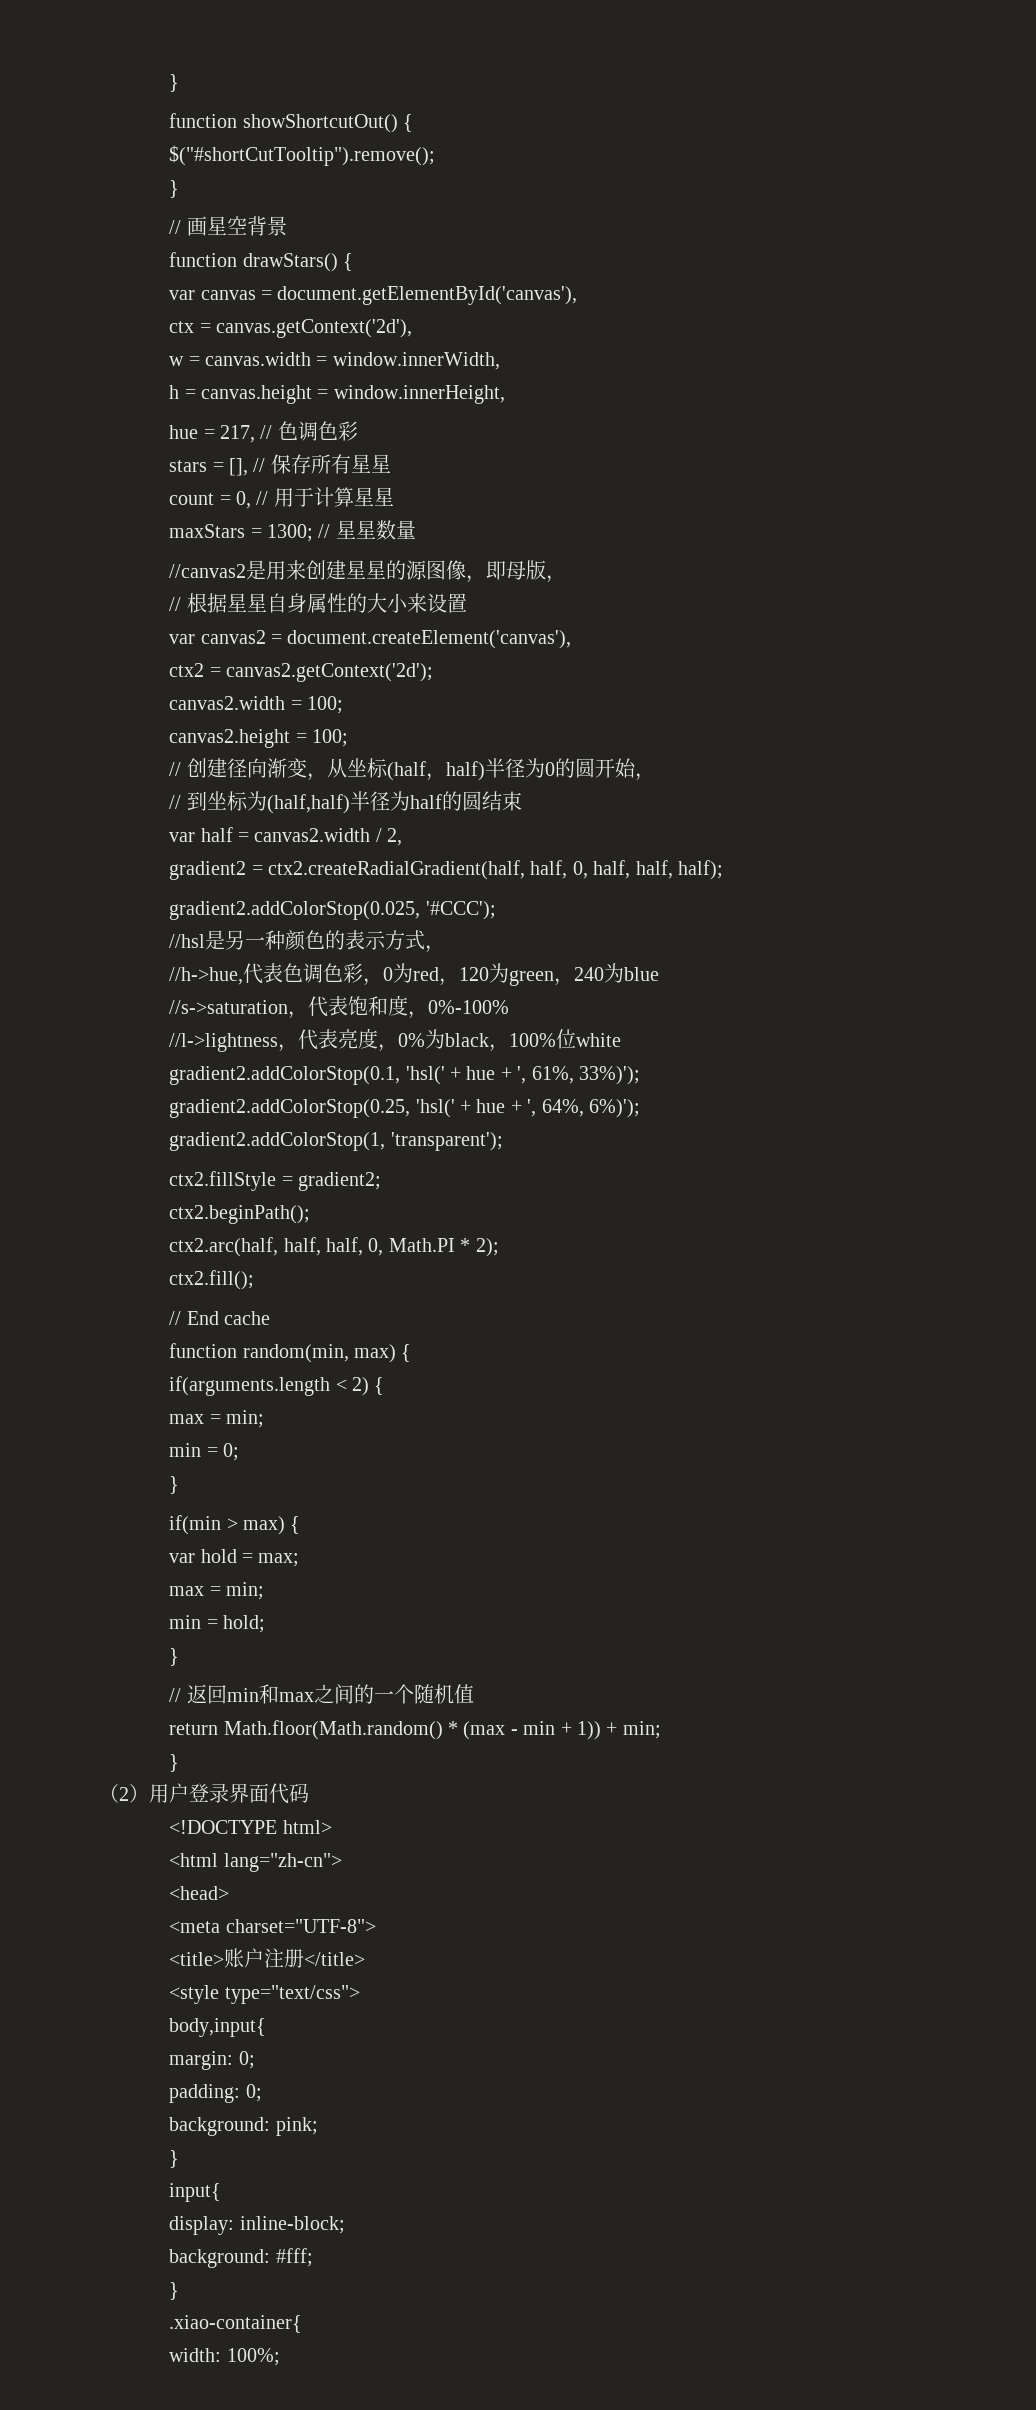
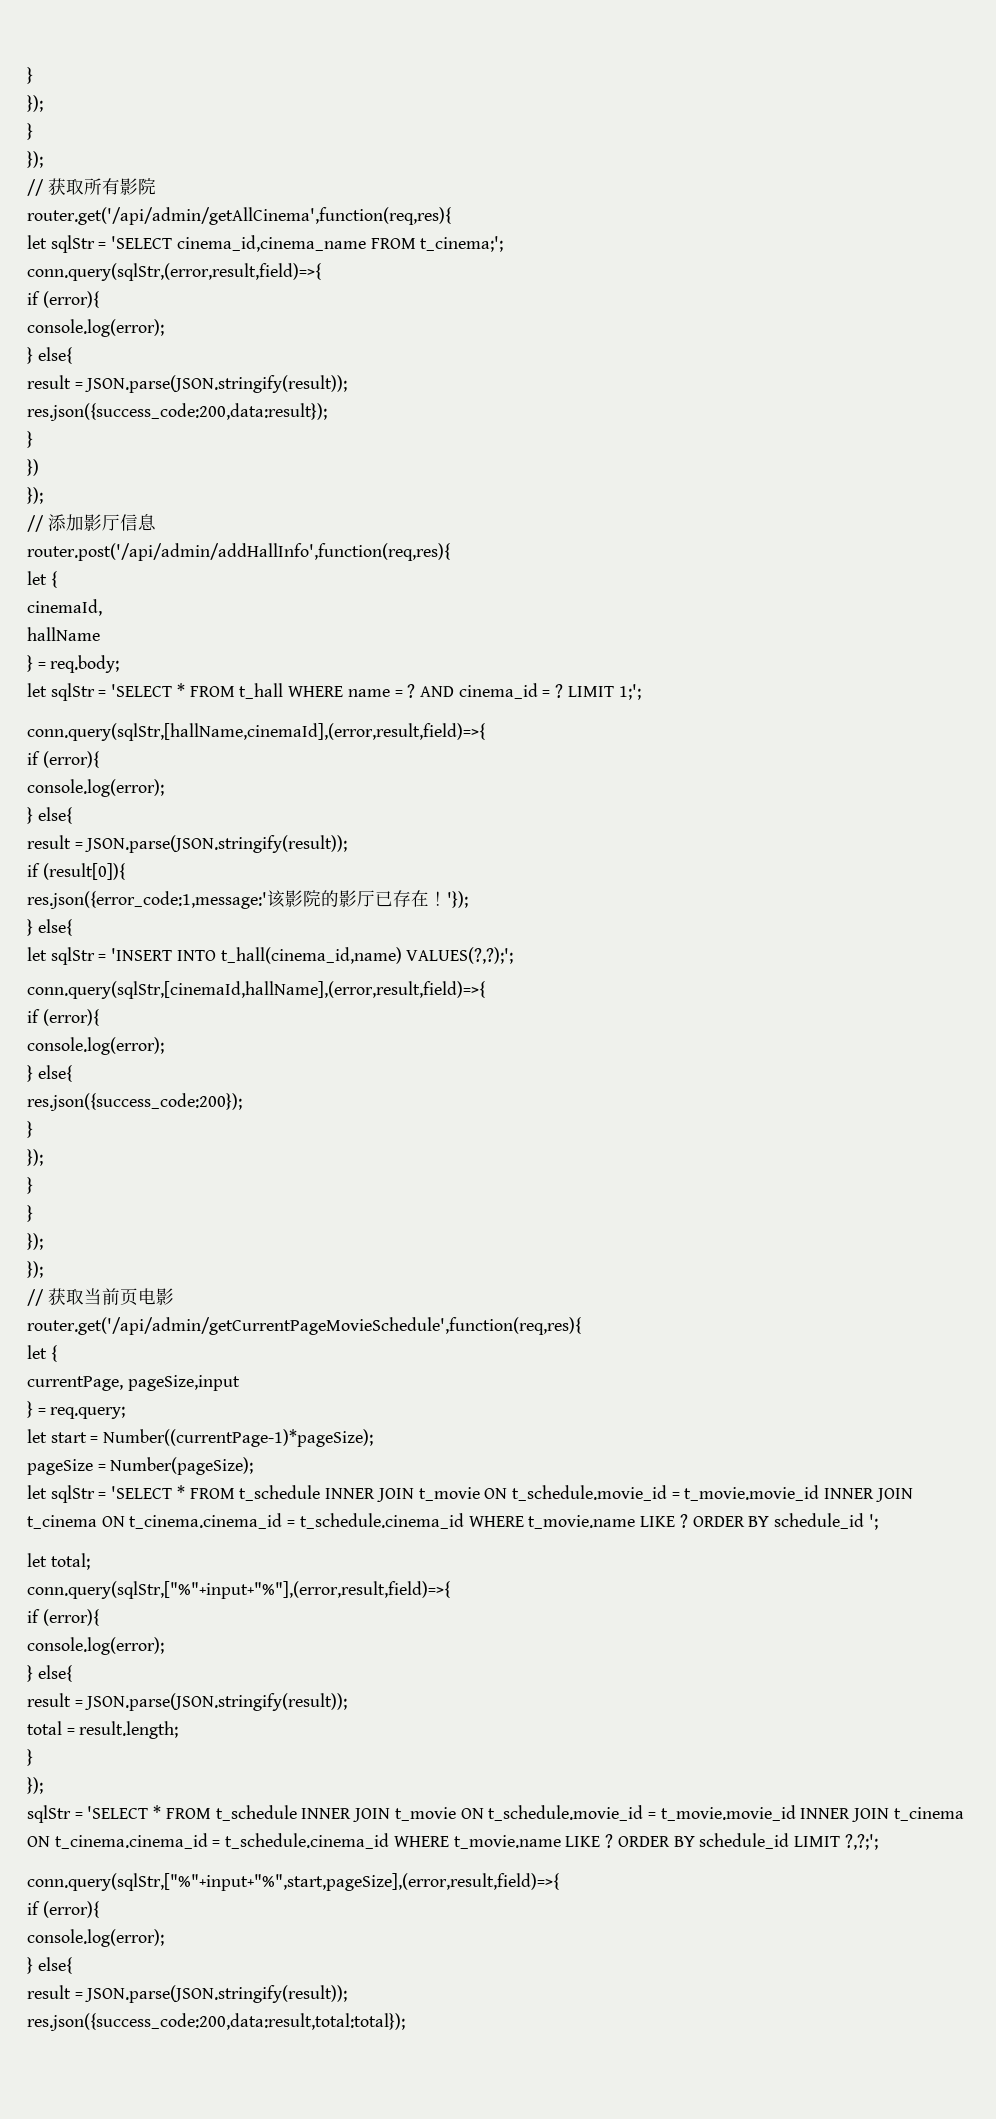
[169,74,180,92] [169,113,414,133] [169,145,436,166] [169,180,180,198] [169,216,287,236] [169,252,354,272] [169,286,578,305] [169,319,413,338] [169,352,500,370] [169,385,505,404] [169,421,358,443] [169,454,391,476] [169,487,394,509] [169,520,416,542] [169,560,567,583] [169,593,467,613] [169,630,572,649] [169,663,434,682] [169,696,344,714] [169,729,349,748] [169,758,655,781] [169,791,522,814] [169,827,403,846] [169,860,724,880] [169,901,496,920] [169,930,446,953] [169,963,660,986] [169,995,510,1019] [169,1028,622,1052] [169,1066,641,1085] [169,1099,641,1118] [169,1132,503,1151] [169,1171,382,1191] [169,1205,311,1224] [169,1237,499,1257] [169,1270,255,1290] [169,1311,271,1325] [169,1343,412,1363] [169,1376,385,1396] [169,1410,265,1428] [169,1443,240,1461] [169,1476,180,1494] [169,1515,301,1535] [169,1549,300,1567] [169,1582,265,1600] [169,1615,266,1633] [169,1648,180,1666] [169,1684,474,1704] [169,1720,661,1740] [169,1754,180,1772] [99,1783,309,1804] [169,1820,332,1834] [169,1853,342,1872] [169,1886,230,1900] [169,1919,376,1933] [169,1948,366,1968] [169,1985,360,2004] [169,2018,267,2037] [169,2051,255,2070] [169,2084,262,2103] [169,2117,318,2136] [169,2150,180,2168] [169,2183,222,2202] [169,2216,345,2235] [169,2248,313,2268] [169,2282,180,2300] [169,2315,303,2333] [169,2348,280,2366] } // function showShortcutOut() { // $("#shortCutTooltip").remove(); // } // // 画星空背景 // function drawStars() { // var canvas = document.getElementById('canvas'), // ctx = canvas.getContext('2d'), // w = canvas.width = window.innerWidth, // h = canvas.height = window.innerHeight, // hue = 217, // 色调色彩 // stars = [], // 保存所有星星 // count = 0, // 用于计算星星 // maxStars = 1300; // 星星数量 // //canvas2是用来创建星星的源图像，即母版， // // 根据星星自身属性的大小来设置 // var canvas2 = document.createElement('canvas'), // ctx2 = canvas2.getContext('2d'); // canvas2.width = 100; // canvas2.height = 100; // // 创建径向渐变，从坐标(half，half)半径为0的圆开始， // // 到坐标为(half,half)半径为half的圆结束 // var half = canvas2.width / 2, // gradient2 = ctx2.createRadialGradient(half, half, 0, half, half, half); // gradient2.addColorStop(0.025, '#CCC'); // //hsl是另一种颜色的表示方式， // //h->hue,代表色调色彩，0为red，120为green，240为blue // //s->saturation，代表饱和度，0%-100% // //l->lightness，代表亮度，0%为black，100%位white // gradient2.addColorStop(0.1, 'hsl(' + hue + ', 61%, 33%)'); // gradient2.addColorStop(0.25, 'hsl(' + hue + ', 64%, 6%)'); // gradient2.addColorStop(1, 'transparent'); // ctx2.fillStyle = gradient2; // ctx2.beginPath(); // ctx2.arc(half, half, half, 0, Math.PI * 2); // ctx2.fill(); // // End cache // function random(min, max) { // if(arguments.length < 2) { // max = min; // min = 0; // } // if(min > max) { // var hold = max; // max = min; // min = hold; // } // // 返回min和max之间的一个随机值 // return Math.floor(Math.random() * (max - min + 1)) + min; // } // （2）用户登录界面代码 // <!DOCTYPE html> // <html lang="zh-cn"> // <head> // <meta charset="UTF-8"> // <title>账户注册</title> // <style type="text/css"> // body,input{ // margin: 0; // padding: 0; // background: pink; // } // input{ // display: inline-block; // background: #fff; // } // .xiao-container{ // width: 100%; -> [27,67,33,84] [27,95,43,112] [27,123,33,140] [27,151,43,168] [27,178,156,196] [27,207,451,225] [27,235,504,253] [27,263,321,281] [27,291,99,308] [27,319,164,337] [27,347,72,364] [27,375,348,393] [27,403,327,421] [27,431,33,448] [27,459,39,476] [27,487,43,504] [27,514,156,532] [27,543,450,561] [27,571,57,588] [27,599,102,616] [27,627,100,641] [27,655,120,673] [27,683,641,701] [27,723,485,741] [27,751,99,768] [27,779,164,797] [27,807,72,824] [27,835,348,853] [27,863,125,880] [27,890,468,909] [27,919,72,936] [27,947,514,965] [27,981,485,999] [27,1009,99,1026] [27,1037,164,1055] [27,1065,72,1082] [27,1093,242,1111] [27,1121,33,1138] [27,1149,43,1166] [27,1177,33,1194] [27,1205,33,1222] [27,1233,43,1250] [27,1261,43,1278] [27,1288,174,1306] [27,1317,581,1335] [27,1345,57,1362] [27,1375,240,1391] [27,1401,126,1419] [27,1429,374,1447] [27,1457,254,1475] [27,1485,913,1503] [27,1513,878,1530] [27,1553,90,1570] [27,1581,450,1599] [27,1609,99,1626] [27,1637,164,1655] [27,1665,72,1682] [27,1693,348,1711] [27,1721,179,1739] [27,1749,33,1766] [27,1777,43,1794] [27,1805,964,1823] [27,1833,878,1850] [27,1873,559,1891] [27,1901,99,1918] [27,1929,164,1947] [27,1957,72,1974] [27,1985,348,2003] [27,2013,405,2031] } // }); // } // }); // // 获取所有影院 // router.get('/api/admin/getAllCinema',function(req,res){ // let sqlStr = 'SELECT cinema_id,cinema_name FROM t_cinema;'; // conn.query(sqlStr,(error,result,field)=>{ // if (error){ // console.log(error); // } else{ // result = JSON.parse(JSON.stringify(result)); // res.json({success_code:200,data:result}); // } // }) // }); // // 添加影厅信息 // router.post('/api/admin/addHallInfo',function(req,res){ // let { // cinemaId, // hallName // } = req.body; // let sqlStr = 'SELECT * FROM t_hall WHERE name = ? AND cinema_id = ? LIMIT 1;'; // conn.query(sqlStr,[hallName,cinemaId],(error,result,field)=>{ // if (error){ // console.log(error); // } else{ // result = JSON.parse(JSON.stringify(result)); // if (result[0]){ // res.json({error_code:1,message:'该影院的影厅已存在！'}); // } else{ // let sqlStr = 'INSERT INTO t_hall(cinema_id,name) VALUES(?,?);'; // conn.query(sqlStr,[cinemaId,hallName],(error,result,field)=>{ // if (error){ // console.log(error); // } else{ // res.json({success_code:200}); // } // }); // } // } // }); // }); // // 获取当前页电影 // router.get('/api/admin/getCurrentPageMovieSchedule',function(req,res){ // let { // currentPage, pageSize,input // } = req.query; // let start = Number((currentPage-1)*pageSize); // pageSize = Number(pageSize); // let sqlStr = 'SELECT * FROM t_schedule INNER JOIN t_movie ON t_schedule.movie_id = t_movie.movie_id INNER JOIN t_cinema ON t_cinema.cinema_id = t_schedule.cinema_id WHERE t_movie.name LIKE ? ORDER BY schedule_id '; // let total; // conn.query(sqlStr,["%"+input+"%"],(error,result,field)=>{ // if (error){ // console.log(error); // } else{ // result = JSON.parse(JSON.stringify(result)); // total = result.length; // } // }); // sqlStr = 'SELECT * FROM t_schedule INNER JOIN t_movie ON t_schedule.movie_id = t_movie.movie_id INNER JOIN t_cinema ON t_cinema.cinema_id = t_schedule.cinema_id WHERE t_movie.name LIKE ? ORDER BY schedule_id LIMIT ?,?;'; // conn.query(sqlStr,["%"+input+"%",start,pageSize],(error,result,field)=>{ // if (error){ // console.log(error); // } else{ // result = JSON.parse(JSON.stringify(result)); // res.json({success_code:200,data:result,total:total});

